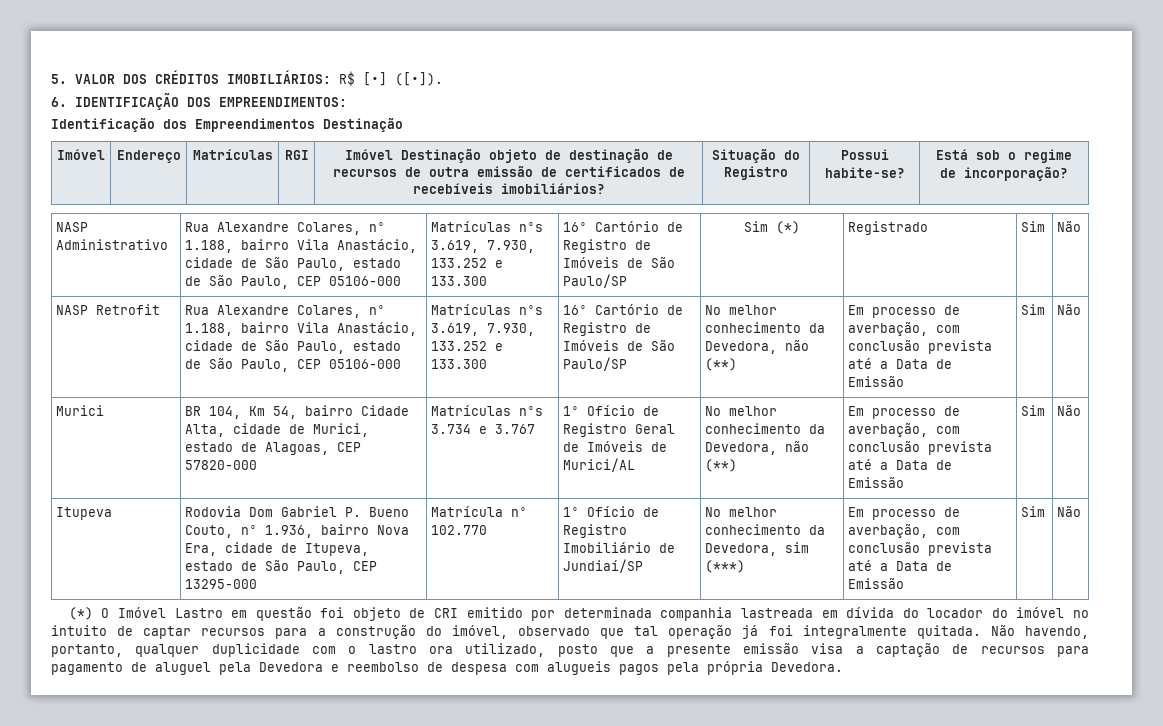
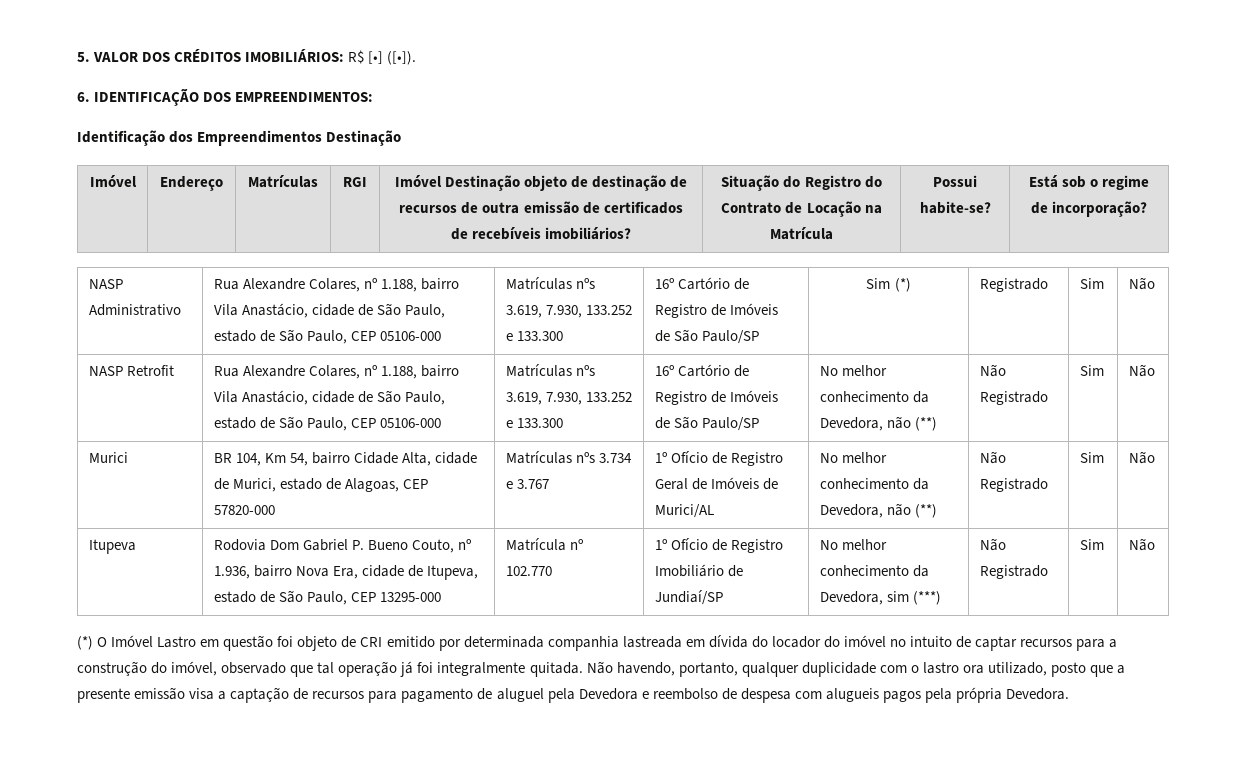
(788, 173) none -> [864,176,882,188] [721,201,882,217] [770,227,833,240] do Contrato de Locação na Matrícula
[848,305,961,318] [848,322,961,336] [848,340,993,354] [848,358,953,369] [848,376,905,387] Em processo de averbação, com conclusão prevista até a Data de Emissão -> [979,364,1006,377] [979,391,1048,405] Não Registrado
[848,406,961,419] [848,423,961,437] [848,441,993,455] [848,459,953,470] [848,477,905,488] Em processo de averbação, com conclusão prevista até a Data de Emissão -> [979,451,1006,464] [979,478,1048,492] Não Registrado
[848,507,961,520] [848,524,961,538] [848,542,993,556] [848,560,953,571] [848,578,905,589] Em processo de averbação, com conclusão prevista até a Data de Emissão -> [979,538,1006,551] [979,565,1048,579] Não Registrado

